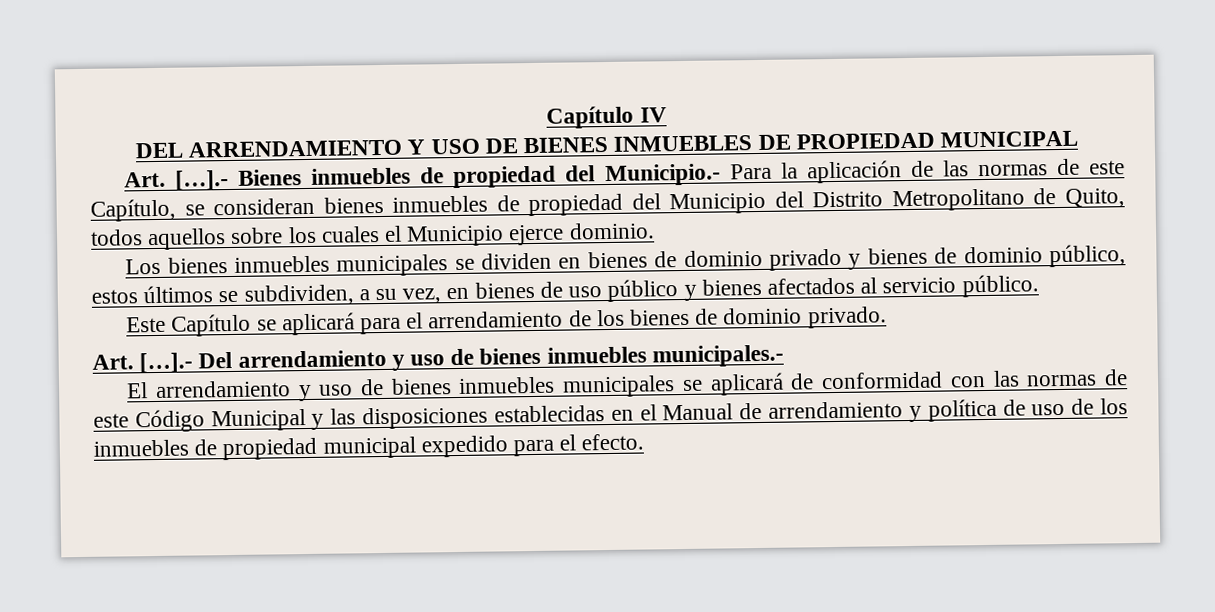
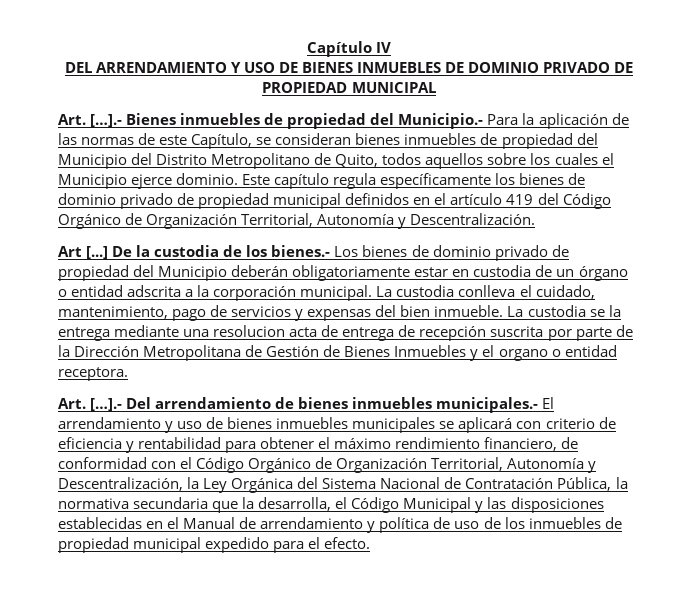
(791, 142) none -> [468,62,634,73] DOMINIO PRIVADO DE
[125,244,1127,277] [91,274,1039,306] [126,306,887,337] // Los bienes inmuebles municipales se dividen en bienes de dominio privado y bienes de dominio público, estos últimos se subdividen, a su vez, en bienes de uso público y bienes afectados al servicio público. // Este Capítulo se aplicará para el arrendamiento de los bienes de dominio privado. -> [242,173,586,189] [58,193,611,209] [58,213,536,229] [58,245,569,261] [58,265,628,281] [58,285,595,301] [58,305,621,321] [58,325,633,341] [58,345,617,361] [58,367,128,381] Este capítulo regula específicamente los bienes de dominio privado de propiedad municipal definidos en el artículo 419 del Código Orgánico de Organización Territorial, Autonomía y Descentralización. // Art [...] De la custodia de los bienes.- Los bienes de dominio privado de propiedad del Municipio deberán obligatoriamente estar en custodia de un órgano o entidad adscrita a la corporación municipal. La custodia conlleva el cuidado, mantenimiento, pago de servicios y expensas del bien inmueble. La custodia se la entrega mediante una resolucion acta de entrega de recepción suscrita por parte de la Dirección Metropolitana de Gestión de Bienes Inmuebles y el organo o entidad receptora.
[391,354,446,371] y uso -> (272, 403) none
(784, 356) // -> (539, 405) none
[790,369,1128,390] [93,413,129,428] de conformidad con las normas de este -> [516,417,616,429] [58,437,579,453] [58,457,597,473] [58,477,628,493] [58,497,348,513] con criterio de eficiencia y rentabilidad para obtener el máximo rendimiento financiero, de conformidad con el Código Orgánico de Organización Territorial, Autonomía y Descentralización, la Ley Orgánica del Sistema Nacional de Contratación Pública, la normativa secundaria que la desarrolla, el

